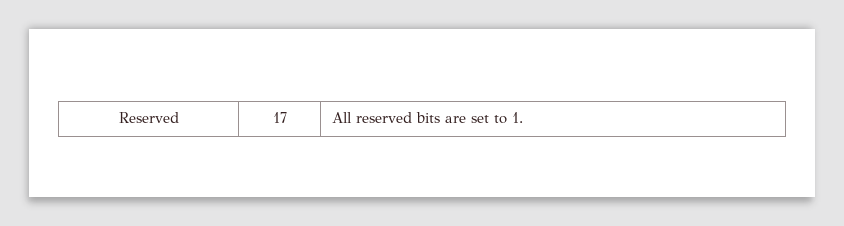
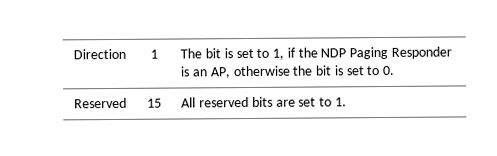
(118, 117) none -> [73,48,126,60] [149,49,158,59] [180,46,453,60] [180,65,395,79] Direction | 1 | The bit is set to 1, if the NDP Paging Responder is an AP, otherwise the bit is set to 0. //
[272,112,287,123] 17 -> [147,98,162,108] 15

